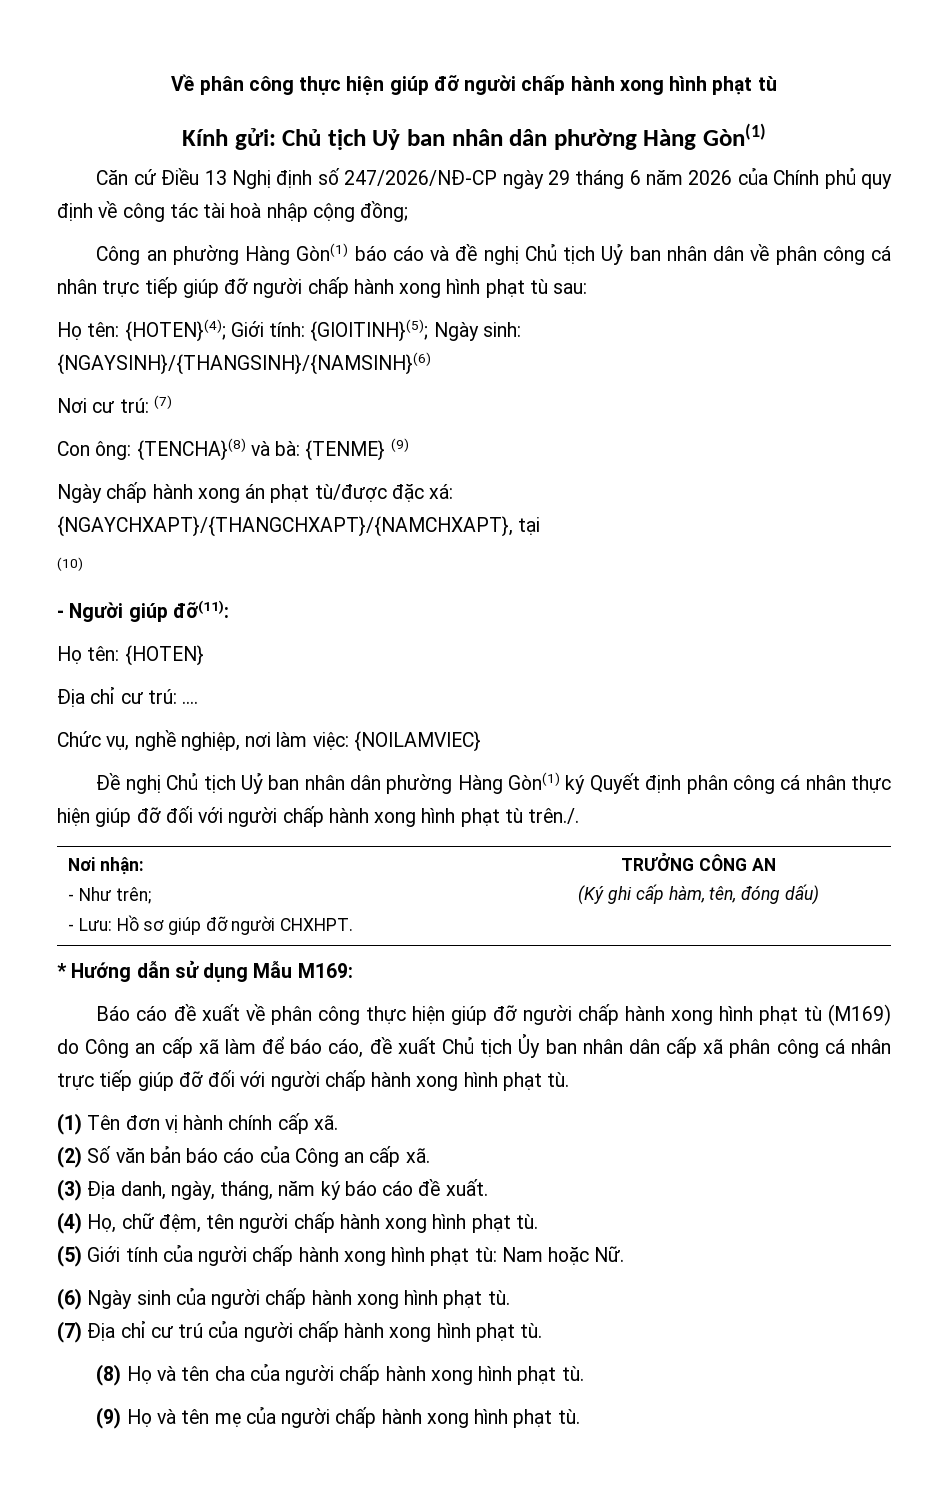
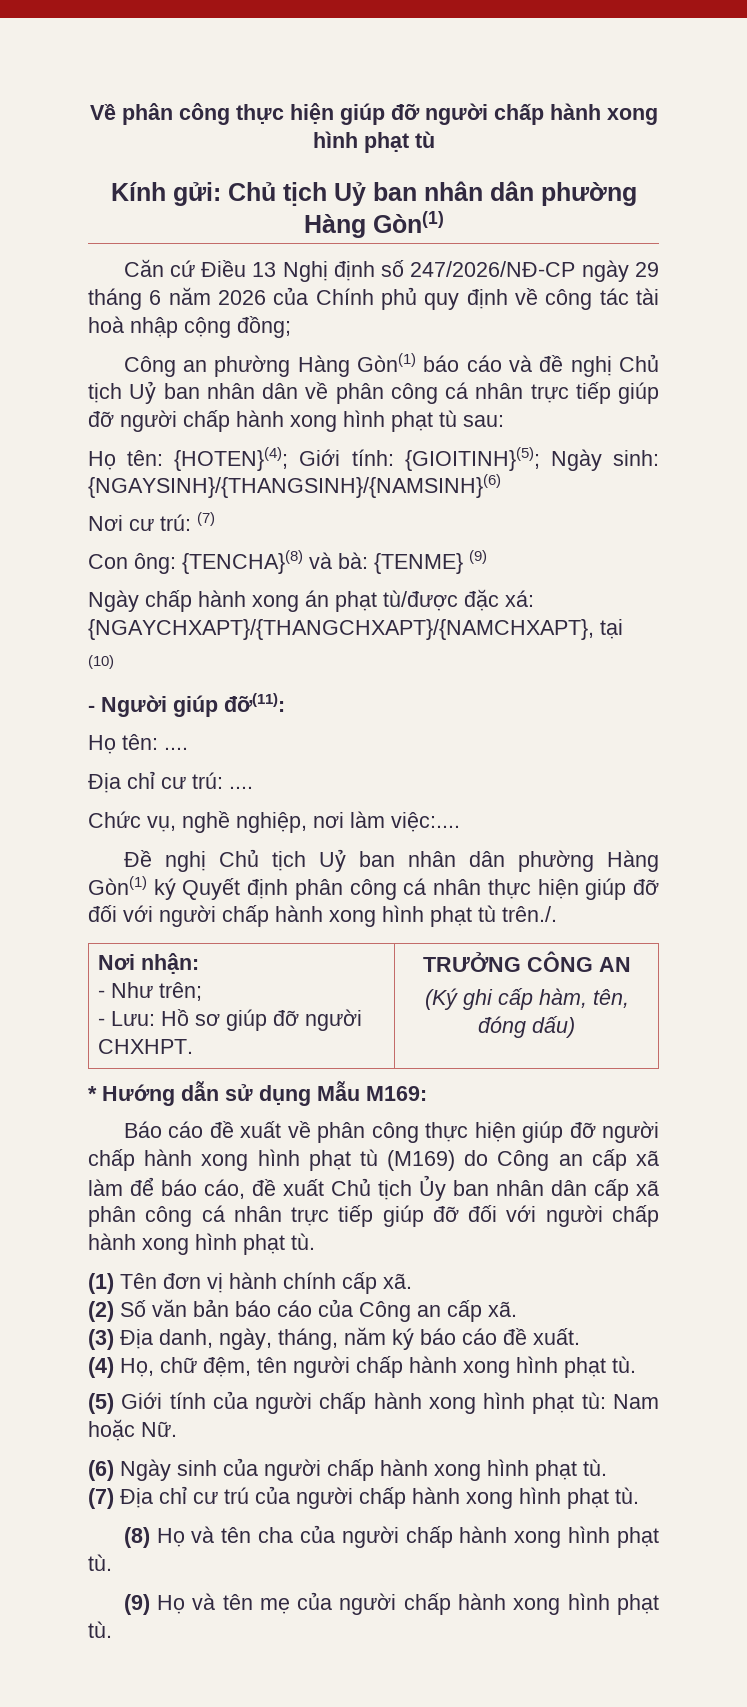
[124,645,204,666] {HOTEN} -> [164,747,188,750] ....
[312,731,481,752] việc: {NOILAMVIEC} -> [391,812,460,832] việc:....

